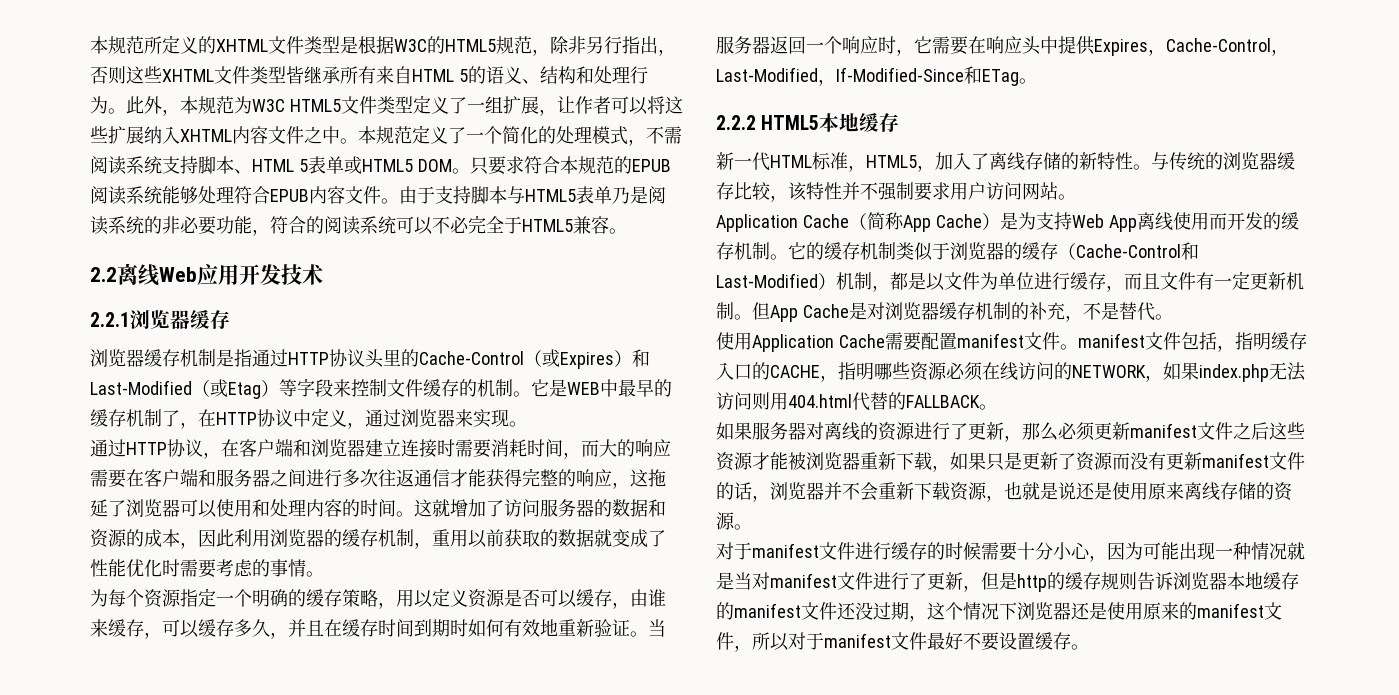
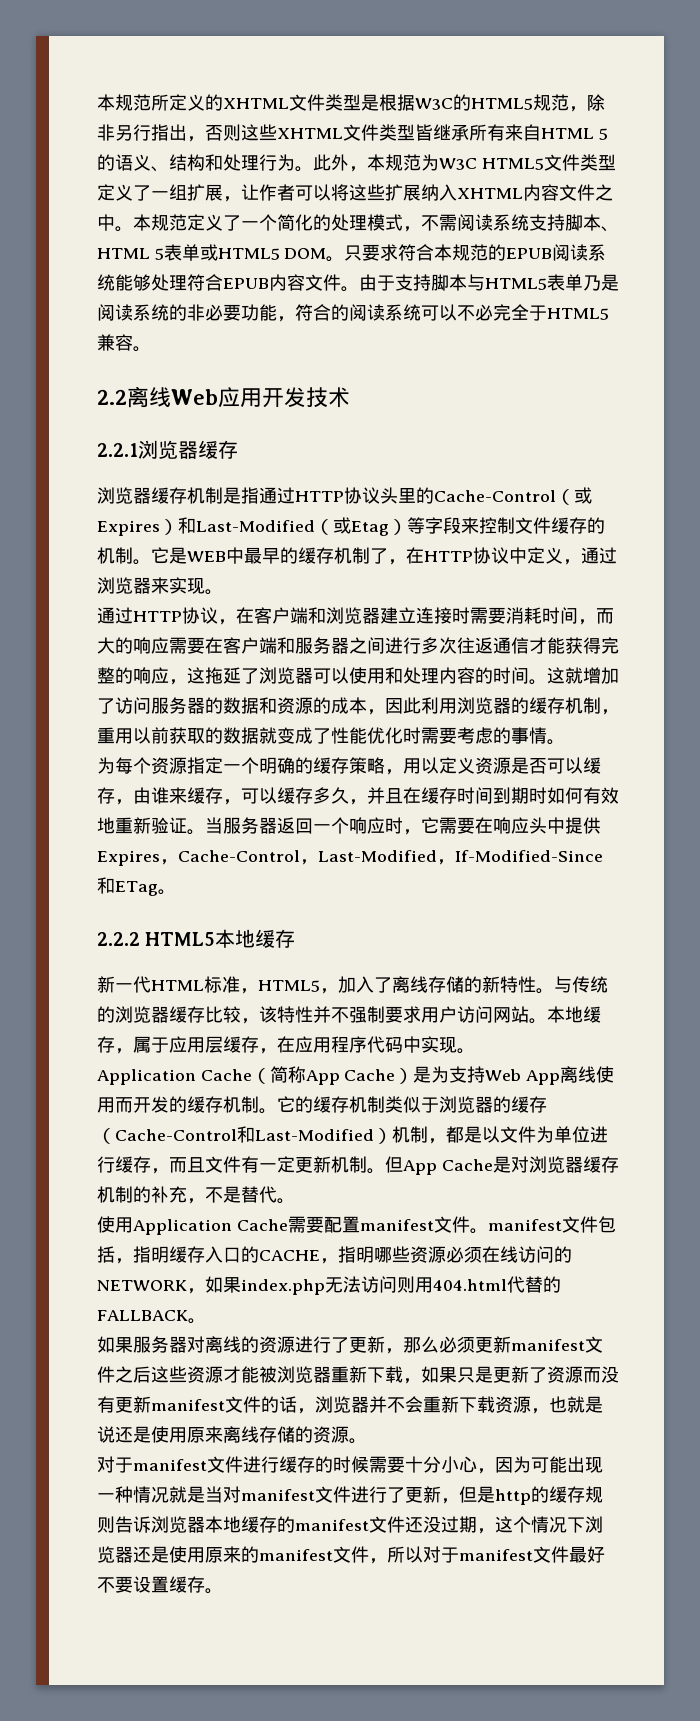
(1076, 197) none -> [547,1006,601,1023] [97,1036,475,1054] 本地缓存，属于应用层缓存，在应用程序代码中实现。

